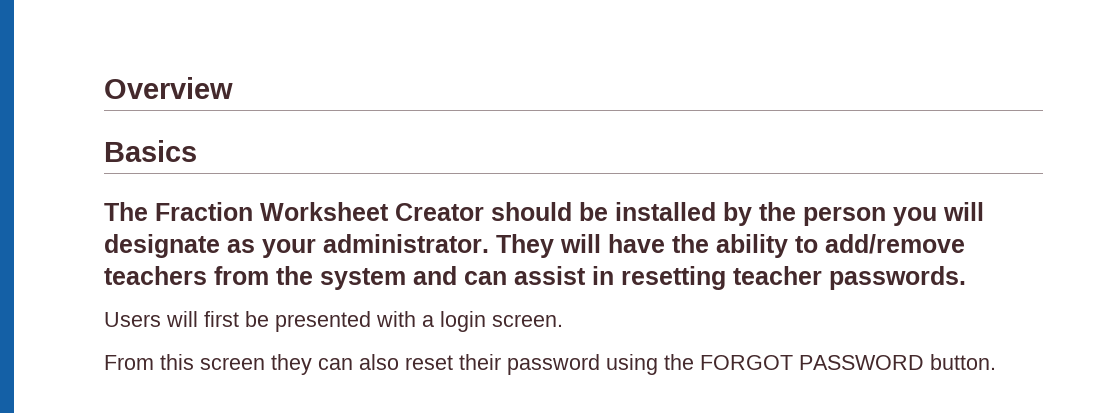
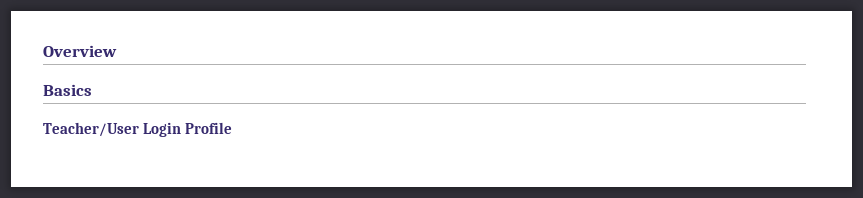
[104,202,984,226] [104,234,965,258] [104,266,966,290] [104,311,563,332] [104,354,996,375] The Fraction Worksheet Creator should be installed by the person you will designate as your administrator. They will have the ability to add/remove teachers from the system and can assist in resetting teacher passwords. // Users will first be presented with a login screen. // From this screen they can also reset their password using the FORGOT PASSWORD button. -> [43,122,233,137] Teacher/User Login Profile

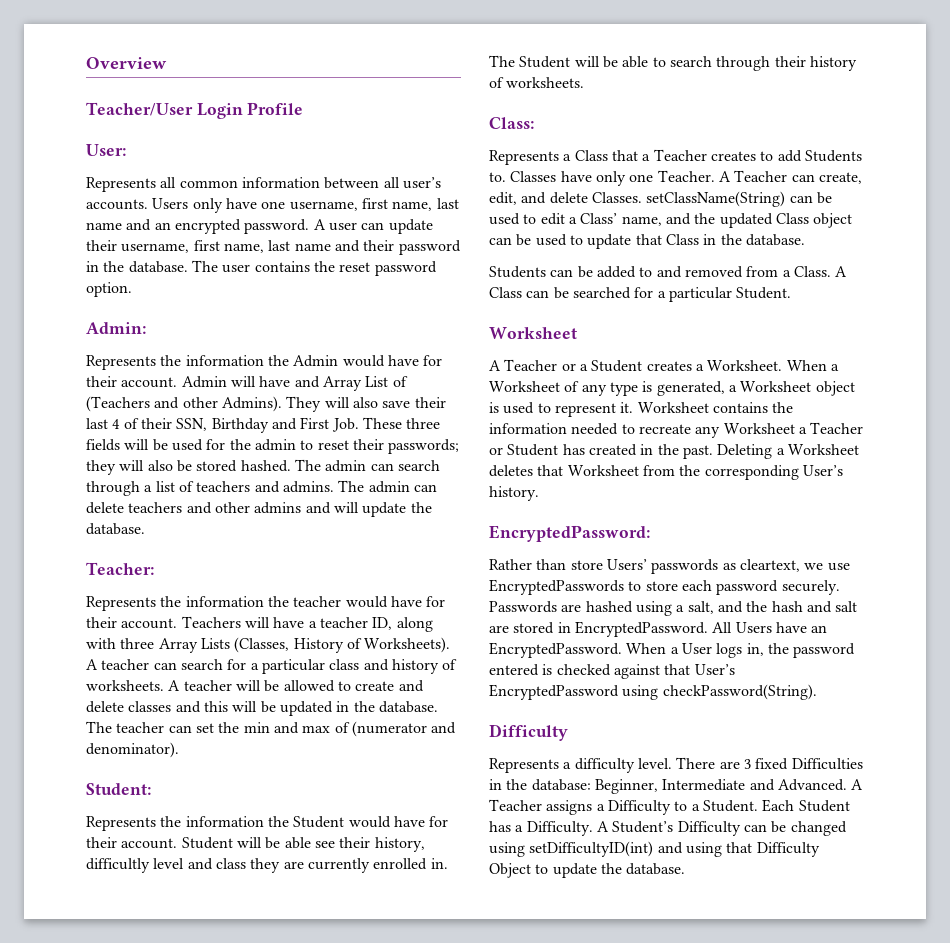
[43,84,92,96] // Basics -> (167, 63) none
(233, 128) none -> [86,144,126,156] [86,177,441,192] [86,198,459,213] [86,219,433,234] [86,240,461,255] [86,260,437,276] [86,282,132,297] [86,322,146,334] [86,355,443,370] [86,376,408,391] [86,396,446,412] [86,417,441,433] [86,439,460,454] [86,459,440,475] [86,480,437,496] [86,502,432,517] [86,523,145,535] [86,562,154,575] [86,596,446,611] [86,616,433,632] [86,637,451,653] [86,659,458,674] [86,680,424,692] [86,701,438,716] [86,721,457,737] [86,742,179,758] [86,783,151,795] [86,816,449,831] [86,837,425,852] [86,858,448,873] [489,55,857,71] [489,77,585,88] [489,117,534,129] [489,149,862,165] [489,170,862,186] [489,191,832,207] [489,213,853,228] [489,234,805,249] [489,266,848,278] [489,287,792,302] [489,327,577,339] [489,359,839,372] [489,381,855,396] [489,402,794,417] [489,422,864,438] [489,444,859,459] [489,465,843,480] [489,486,539,501] [489,525,650,542] [489,559,850,574] [489,579,840,595] [489,601,858,616] [489,621,828,637] [489,642,856,658] [489,664,735,679] [489,684,817,700] [489,724,568,741] [489,757,863,773] [489,779,864,794] [489,799,850,815] [489,821,847,836] [489,841,820,857] [489,863,686,878] // User: // Represents all common information between all user’s accounts. Users only have one username, first name, last name and an encrypted password. A user can update their username, first name, last name and their password in the database. The user contains the reset password option. // Admin: // Represents the information the Admin would have for their account. Admin will have and Array List of (Teachers and other Admins). They will also save their last 4 of their SSN, Birthday and First Job. These three fields will be used for the admin to reset their passwords; they will also be stored hashed. The admin can search through a list of teachers and admins. The admin can delete teachers and other admins and will update the database. // Teacher: // Represents the information the teacher would have for their account. Teachers will have a teacher ID, along with three Array Lists (Classes, History of Worksheets). A teacher can search for a particular class and history of worksheets. A teacher will be allowed to create and delete classes and this will be updated in the database. The teacher can set the min and max of (numerator and denominator). // Student: // Represents the information the Student would have for their account. Student will be able see their history, difficultly level and class they are currently enrolled in. The Student will be able to search through their history of worksheets. // Class: // Represents a Class that a Teacher creates to add Students to. Classes have only one Teacher. A Teacher can create, edit, and delete Classes. setClassName(String) can be used to edit a Class’ name, and the updated Class object can be used to update that Class in the database. // Students can be added to and removed from a Class. A Class can be searched for a particular Student. // Worksheet // A Teacher or a Student creates a Worksheet. When a Worksheet of any type is generated, a Worksheet object is used to represent it. Worksheet contains the information needed to recreate any Worksheet a Teacher or Student has created in the past. Deleting a Worksheet deletes that Worksheet from the corresponding User’s history. // EncryptedPassword: // Rather than store Users’ passwords as cleartext, we use EncryptedPasswords to store each password securely. Passwords are hashed using a salt, and the hash and salt are stored in EncryptedPassword. All Users have an EncryptedPassword. When a User logs in, the password entered is checked against that User’s EncryptedPassword using checkPassword(String). // Difficulty // Represents a difficulty level. There are 3 fixed Difficulties in the database: Beginner, Intermediate and Advanced. A Teacher assigns a Difficulty to a Student. Each Student has a Difficulty. A Student’s Difficulty can be changed using setDifficultyID(int) and using that Difficulty Object to update the database.

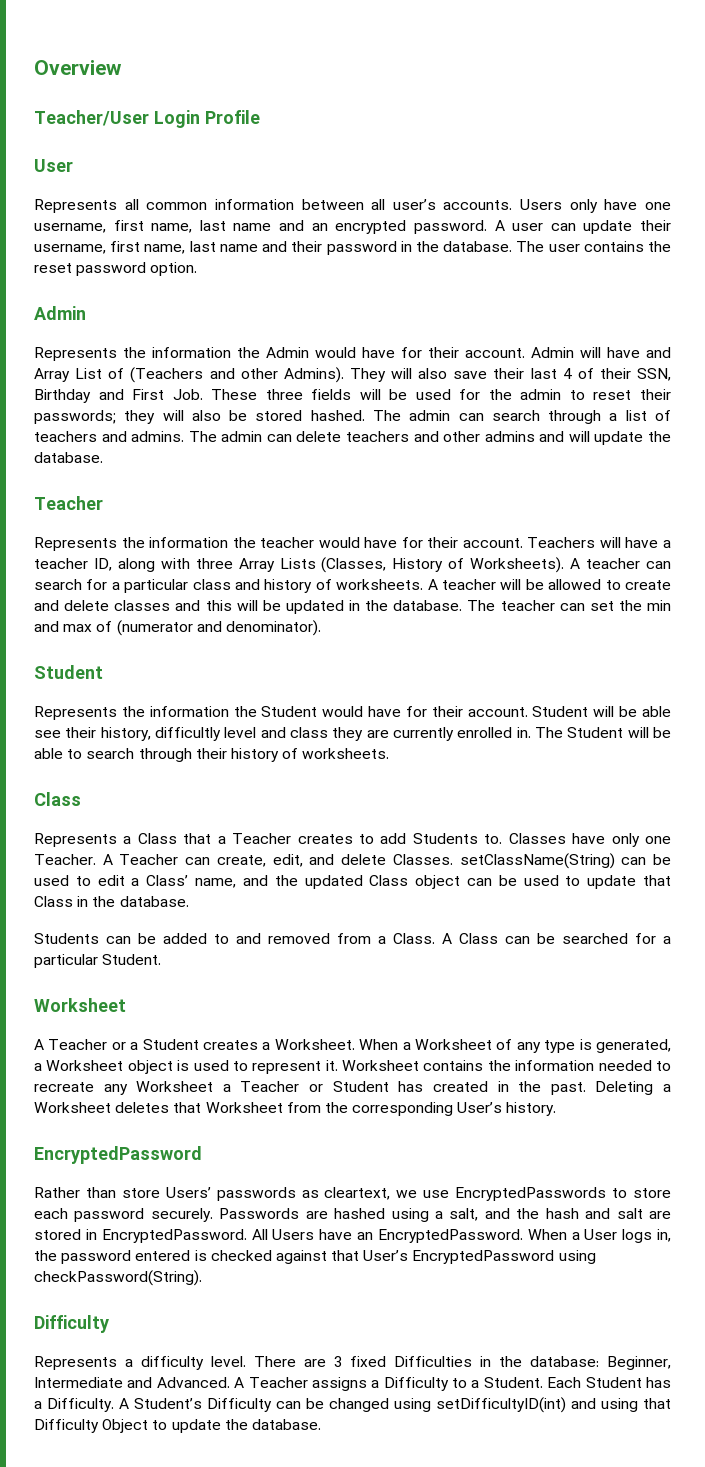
[86,144,126,156] User: -> [34,159,73,172] User
[86,322,146,334] Admin: -> [34,306,86,320] Admin
[86,562,154,575] Teacher: -> [34,496,103,510] Teacher
[86,783,151,795] Student: -> [34,665,103,679] Student
[489,117,534,129] Class: -> [34,792,81,806] Class
[489,525,650,542] EncryptedPassword: -> [34,1146,202,1164] EncryptedPassword

